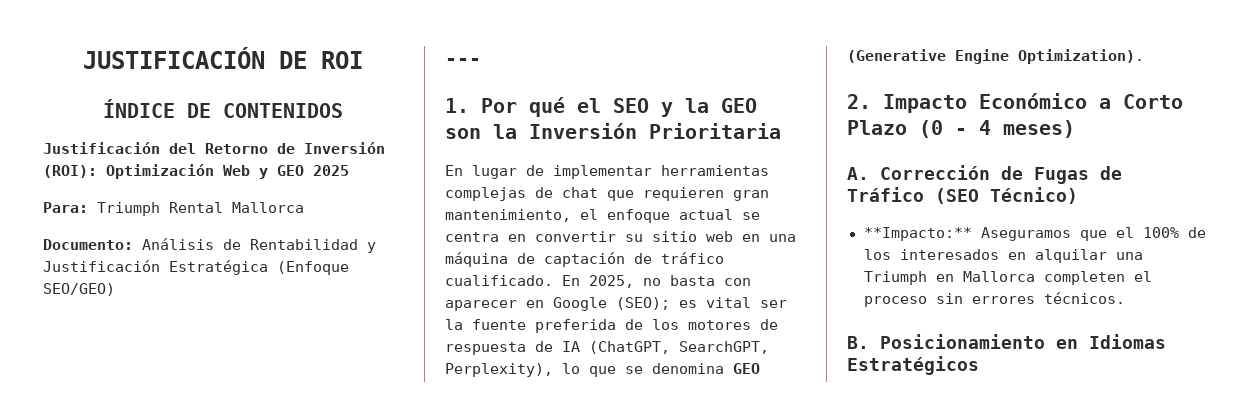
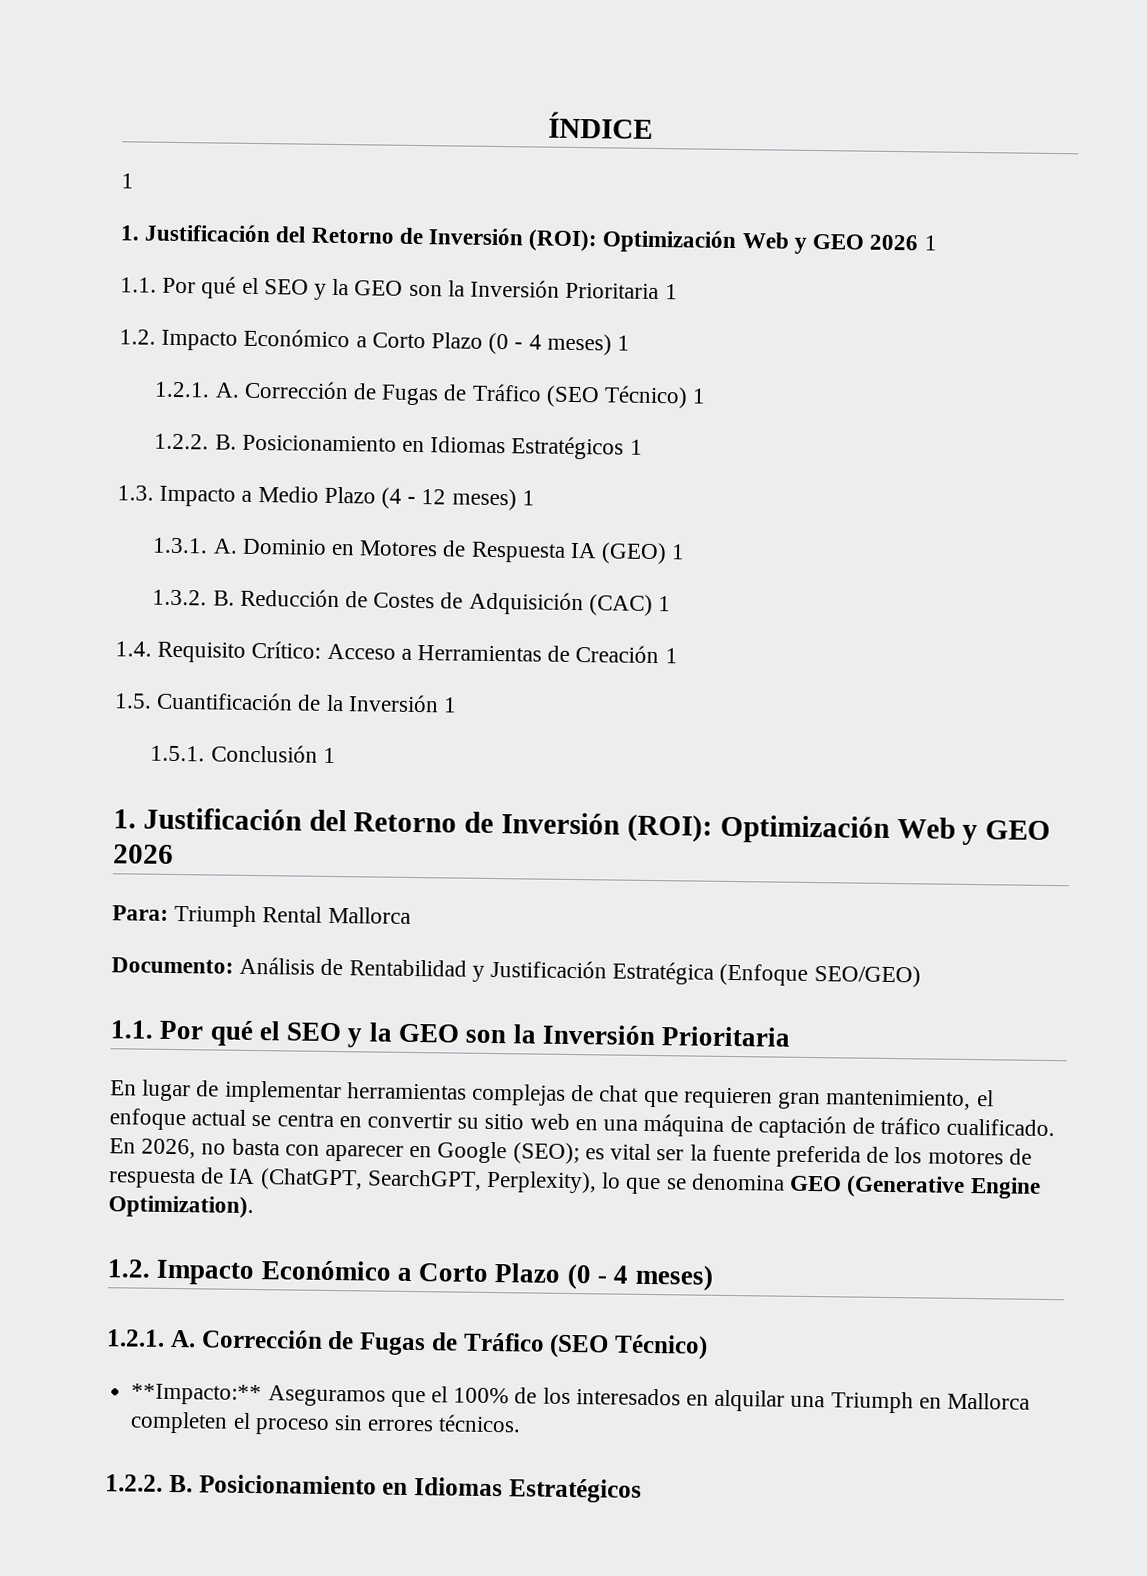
[82,47,363,69] [102,99,343,118] JUSTIFICACIÓN DE ROI // ÍNDICE DE CONTENIDOS // -> [548,111,653,139] [121,173,134,189] [120,225,140,241] ÍNDICE // 1 // 1.
[313,165,349,176] 2025 -> [869,234,937,251] [120,276,678,300] [119,328,631,356] [154,380,707,409] [154,433,643,460] [117,485,535,511] [152,537,686,565] [152,588,672,616] [115,640,678,664] [114,691,458,713] [150,744,336,764] [113,807,1052,846] [113,844,174,864] 2026 1 // 1.1. Por qué el SEO y la GEO son la Inversión Prioritaria 1 // 1.2. Impacto Económico a Corto Plazo (0 - 4 meses) 1 // 1.2.1. A. Corrección de Fugas de Tráfico (SEO Técnico) 1 // 1.2.2. B. Posicionamiento en Idiomas Estratégicos 1 // 1.3. Impacto a Medio Plazo (4 - 12 meses) 1 // 1.3.1. A. Dominio en Motores de Respuesta IA (GEO) 1 // 1.3.2. B. Reducción de Costes de Adquisición (CAC) 1 // 1.4. Requisito Crítico: Acceso a Herramientas de Creación 1 // 1.5. Cuantificación de la Inversión 1 // 1.5.1. Conclusión 1 // 1. Justificación del Retorno de Inversión (ROI): Optimización Web y GEO 2026
[445,58,481,65] [445,98,469,113] --- // 1. -> [110,1020,154,1039] 1.1.
[589,275,634,288] 2025, -> [141,1138,197,1159] 2026,
[847,94,871,109] 2. -> [107,1259,151,1278] 1.2.
(1075, 129) none -> [106,1329,165,1347] 1.2.1.
(1125, 298) none -> [105,1474,163,1492] 1.2.2.

